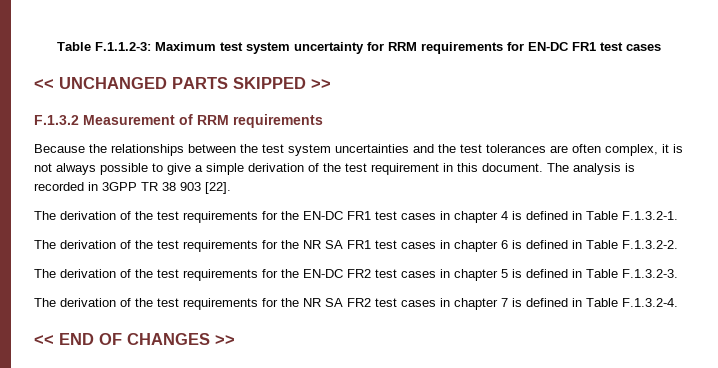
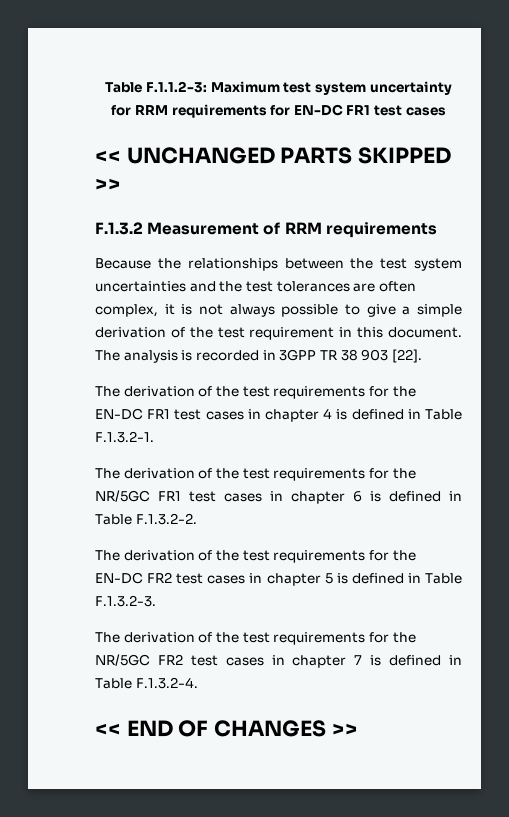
[303,240,343,249] NR SA -> [95,490,150,502] NR/5GC
[303,298,343,307] NR SA -> [95,654,150,666] NR/5GC

